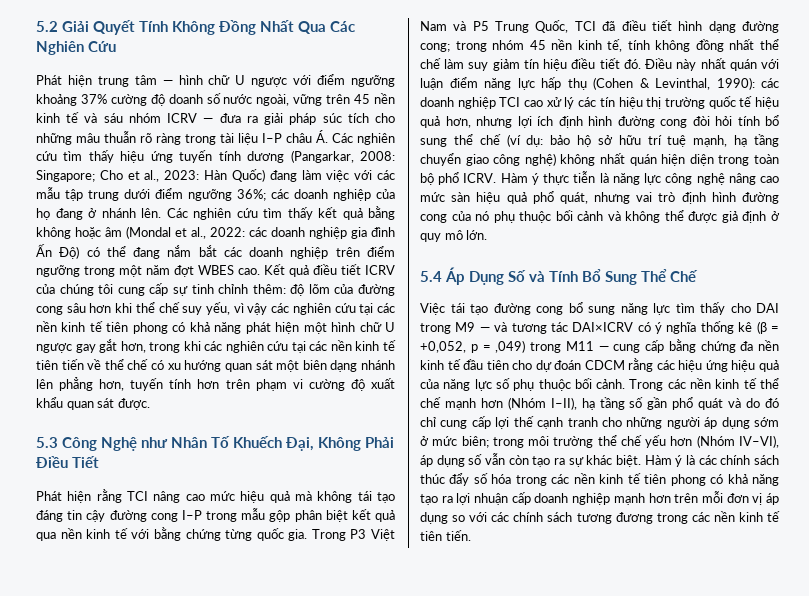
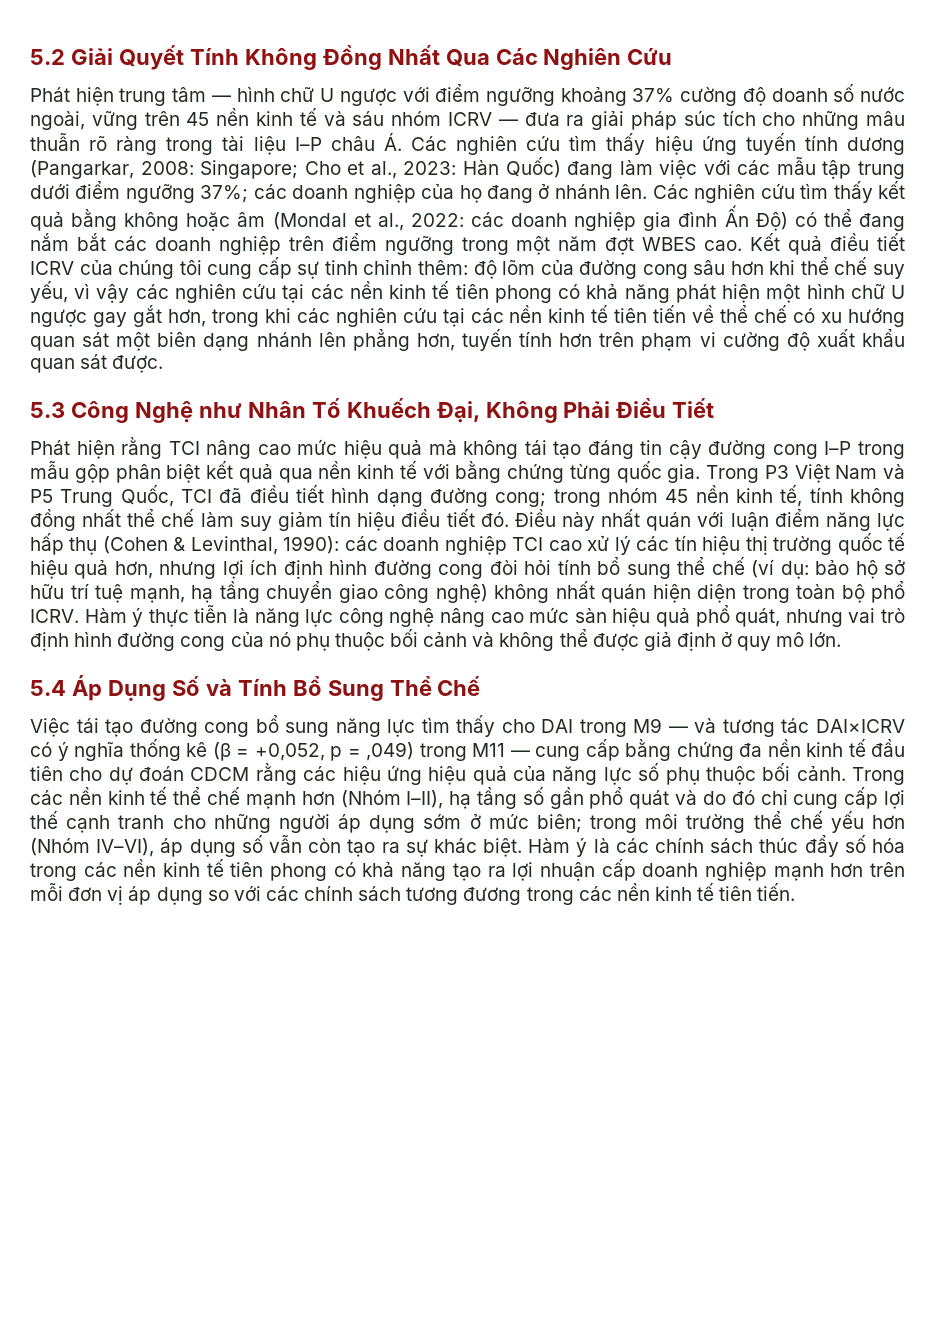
[237,189,266,201] 36%; -> [200,185,249,203] 37%;

